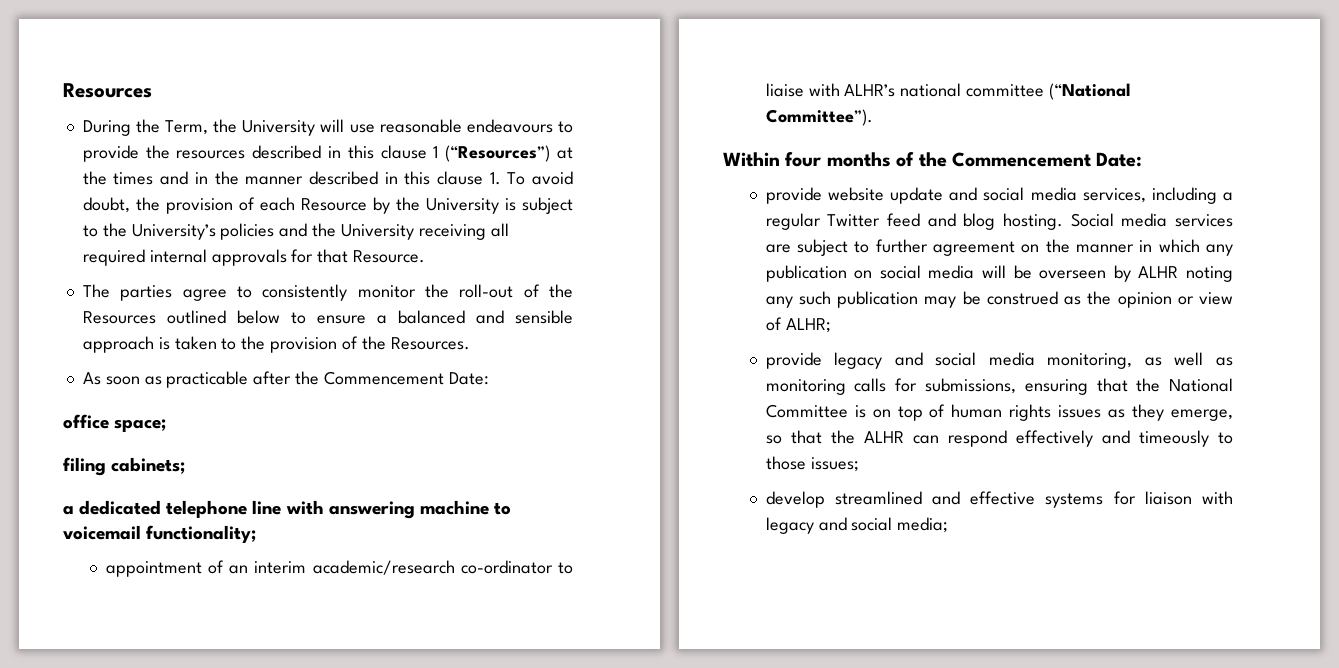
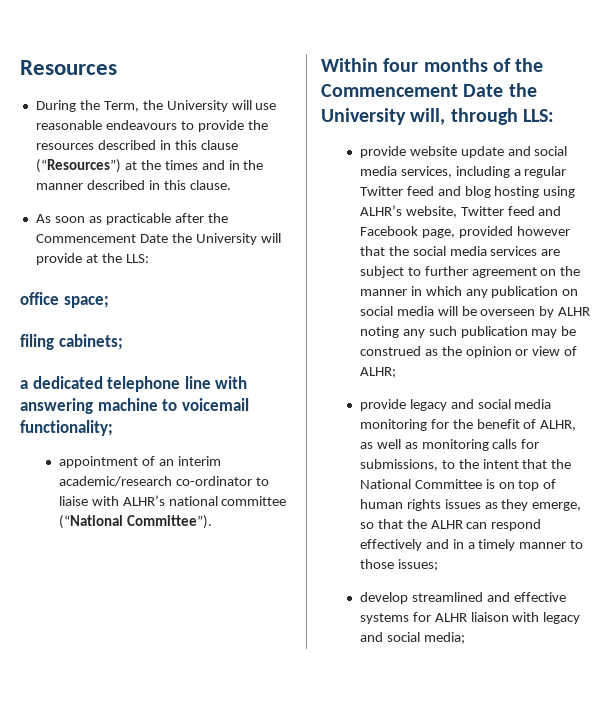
[433,146,439,158] 1 -> (238, 145) none
[436,171,573,185] [82,197,573,214] [82,223,509,240] [82,249,426,266] [82,284,573,301] [82,310,573,324] [82,336,470,353] clause 1. To avoid doubt, the provision of each Resource by the University is subject to the University’s policies and the University receiving all required internal approvals for that Resource. // The parties agree to consistently monitor the roll-out of the Resources outlined below to ensure a balanced and sensible approach is taken to the provision of the Resources. -> [189,180,231,190] clause.
[448,372,489,385] Date: -> [139,233,281,245] [35,253,149,265] Date the University will provide at the LLS:
[1096,152,1143,167] Date: -> [463,83,537,97] [321,108,554,125] Date the University will, through LLS:
[1003,213,1114,230] hosting. Social -> [494,186,576,198] [359,205,562,218] [359,226,570,238] [359,246,446,256] hosting using ALHR’s website, Twitter feed and Facebook page, provided however that the social
[1047,353,1133,369] monitoring, -> [359,419,577,431] monitoring for the benefit of ALHR,
[1024,379,1088,395] ensuring -> [441,459,519,469] to the intent
[1138,430,1209,447] timeously -> [452,539,567,551] in a timely manner
(1136, 498) none -> [434,613,467,622] ALHR

